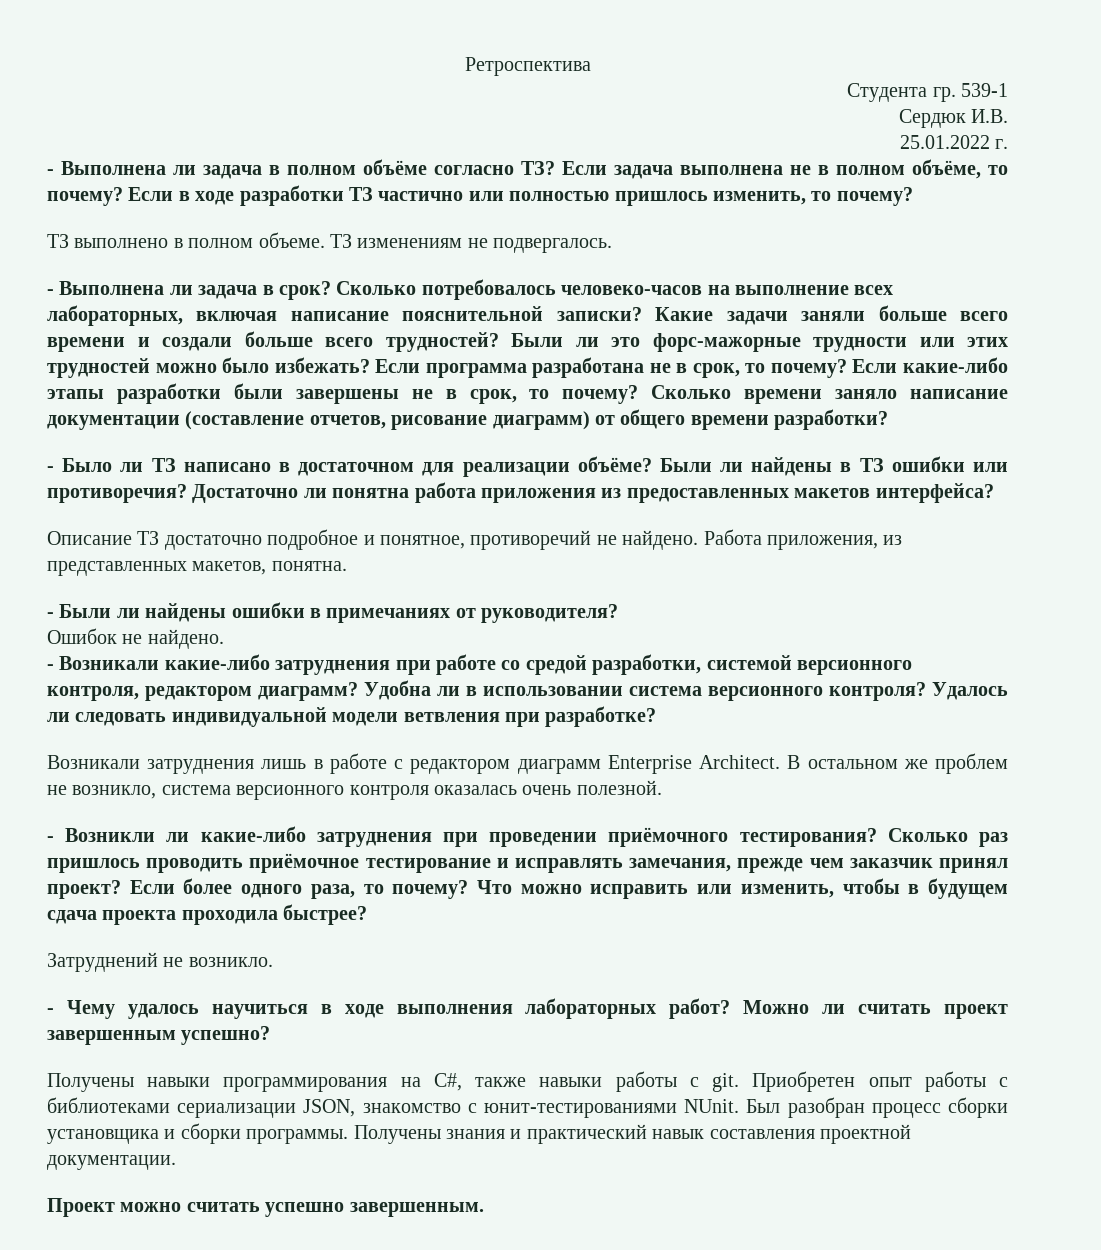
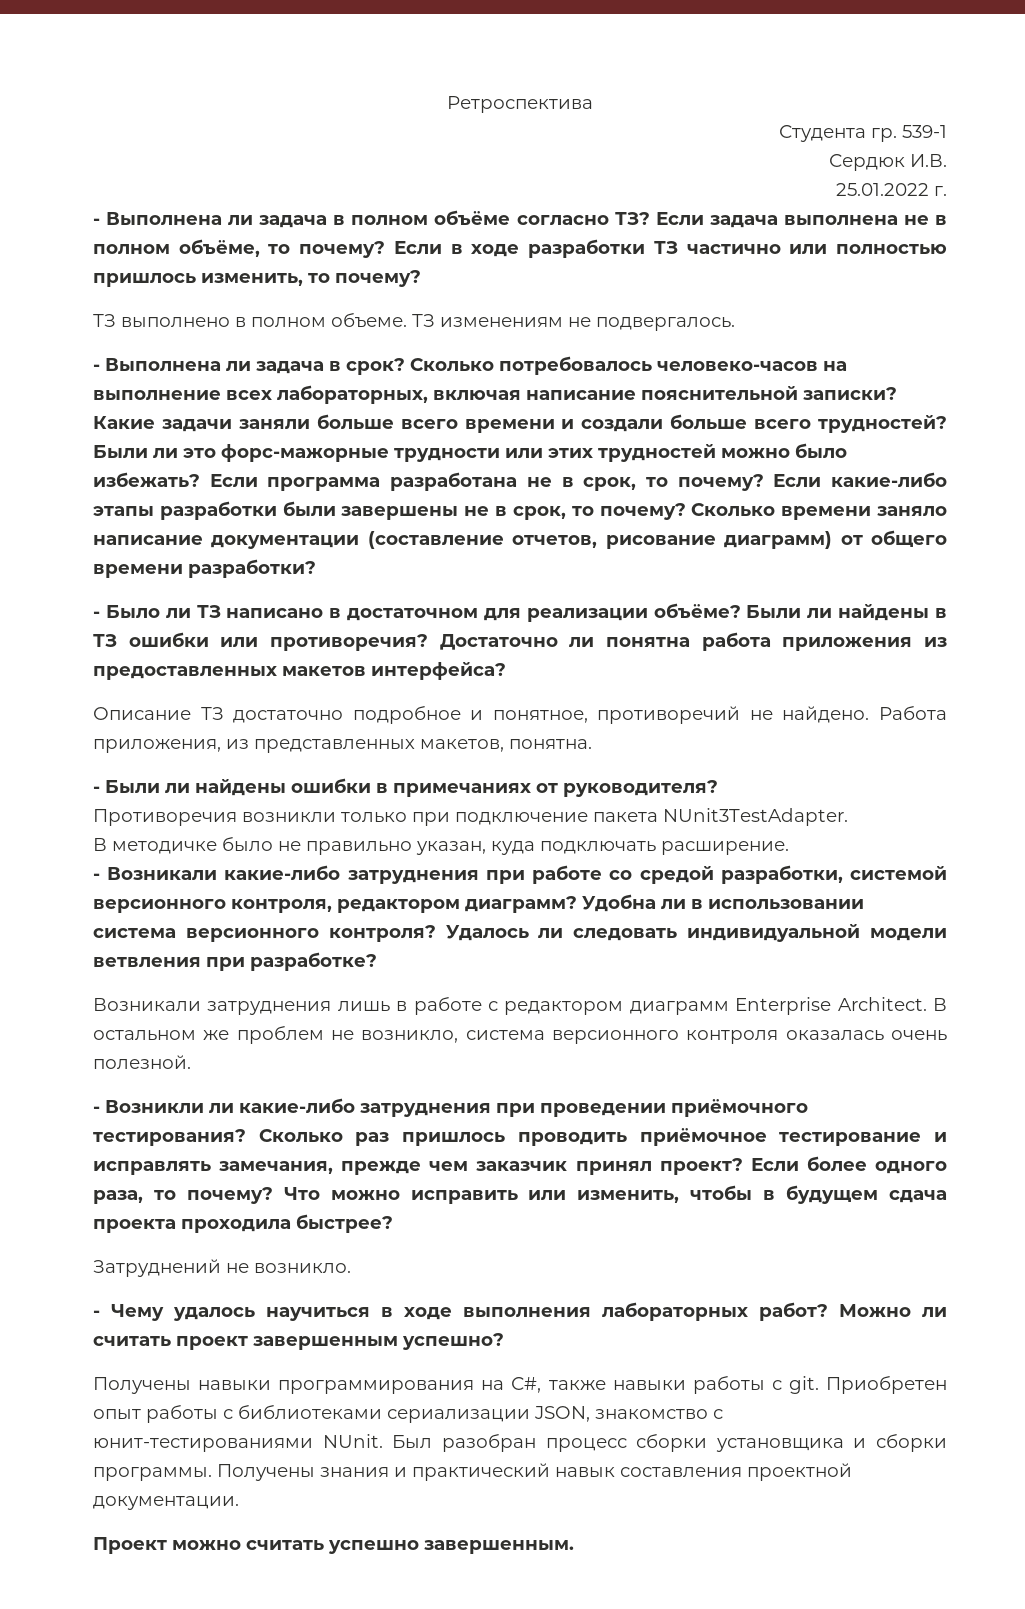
[47,628,224,649] Ошибок не найдено. -> [93,808,848,826] [93,837,789,855] Противоречия возникли только при подключение пакета NUnit3TestAdapter. // В методичке было не правильно указан, куда подключать расширение.

